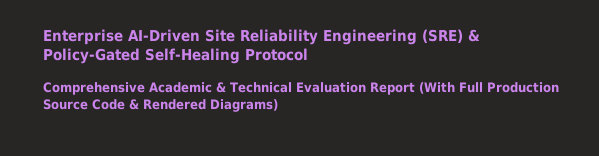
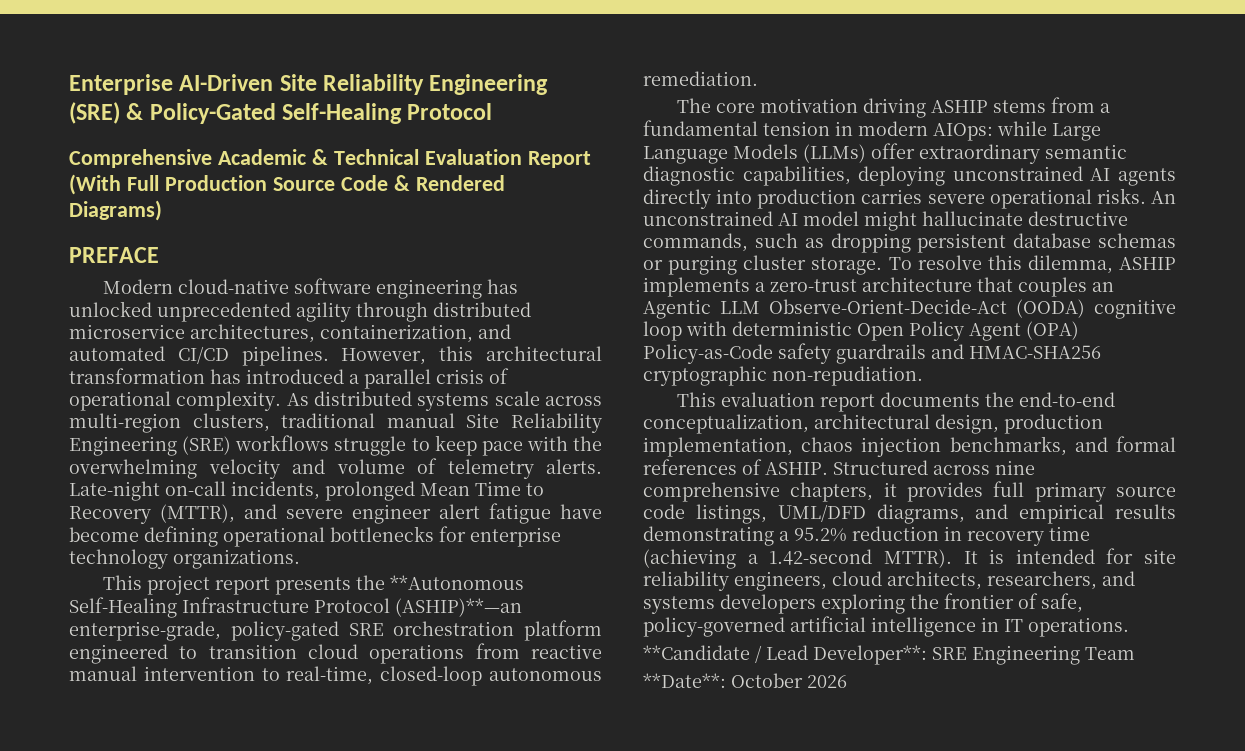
(278, 105) none -> [69,247,159,263] [103,278,519,299] [69,301,531,322] [69,324,511,343] [69,346,602,366] [69,368,509,389] [69,391,602,411] [69,413,602,433] [69,435,602,456] [69,458,602,479] [69,481,544,501] [69,503,602,524] [69,526,561,547] [69,549,300,569] [103,575,525,595] [69,597,522,618] [69,620,602,641] [69,643,602,664] [69,666,602,686] [643,71,758,86] [677,97,1111,118] [643,120,1101,141] [643,143,1127,164] [643,166,1176,186] [643,188,1176,209] [643,211,1128,231] [643,233,1176,253] [643,255,1176,275] [643,277,1114,297] [643,299,1176,319] [643,321,1079,341] [643,343,1101,364] [643,366,923,386] [677,392,1116,412] [643,414,1103,434] [643,436,1176,457] [643,459,1035,475] [643,481,1176,502] [643,504,1176,524] [643,526,1090,546] [643,548,1176,569] [643,571,1135,591] [643,593,1083,614] [643,616,1129,637] [643,645,1135,665] [643,673,847,688] // PREFACE // Modern cloud-native software engineering has unlocked unprecedented agility through distributed microservice architectures, containerization, and automated CI/CD pipelines. However, this architectural transformation has introduced a parallel crisis of operational complexity. As distributed systems scale across multi-region clusters, traditional manual Site Reliability Engineering (SRE) workflows struggle to keep pace with the overwhelming velocity and volume of telemetry alerts. Late-night on-call incidents, prolonged Mean Time to Recovery (MTTR), and severe engineer alert fatigue have become defining operational bottlenecks for enterprise technology organizations. // This project report presents the **Autonomous Self-Healing Infrastructure Protocol (ASHIP)**—an enterprise-grade, policy-gated SRE orchestration platform engineered to transition cloud operations from reactive manual intervention to real-time, closed-loop autonomous remediation. // The core motivation driving ASHIP stems from a fundamental tension in modern AIOps: while Large Language Models (LLMs) offer extraordinary semantic diagnostic capabilities, deploying unconstrained AI agents directly into production carries severe operational risks. An unconstrained AI model might hallucinate destructive commands, such as dropping persistent database schemas or purging cluster storage. To resolve this dilemma, ASHIP implements a zero-trust architecture that couples an Agentic LLM Observe-Orient-Decide-Act (OODA) cognitive loop with deterministic Open Policy Agent (OPA) Policy-as-Code safety guardrails and HMAC-SHA256 cryptographic non-repudiation. // This evaluation report documents the end-to-end conceptualization, architectural design, production implementation, chaos injection benchmarks, and formal references of ASHIP. Structured across nine comprehensive chapters, it provides full primary source code listings, UML/DFD diagrams, and empirical results demonstrating a 95.2% reduction in recovery time (achieving a 1.42-second MTTR). It is intended for site reliability engineers, cloud architects, researchers, and systems developers exploring the frontier of safe, policy-governed artificial intelligence in IT operations. // **Candidate / Lead Developer**: SRE Engineering Team // **Date**: October 2026

